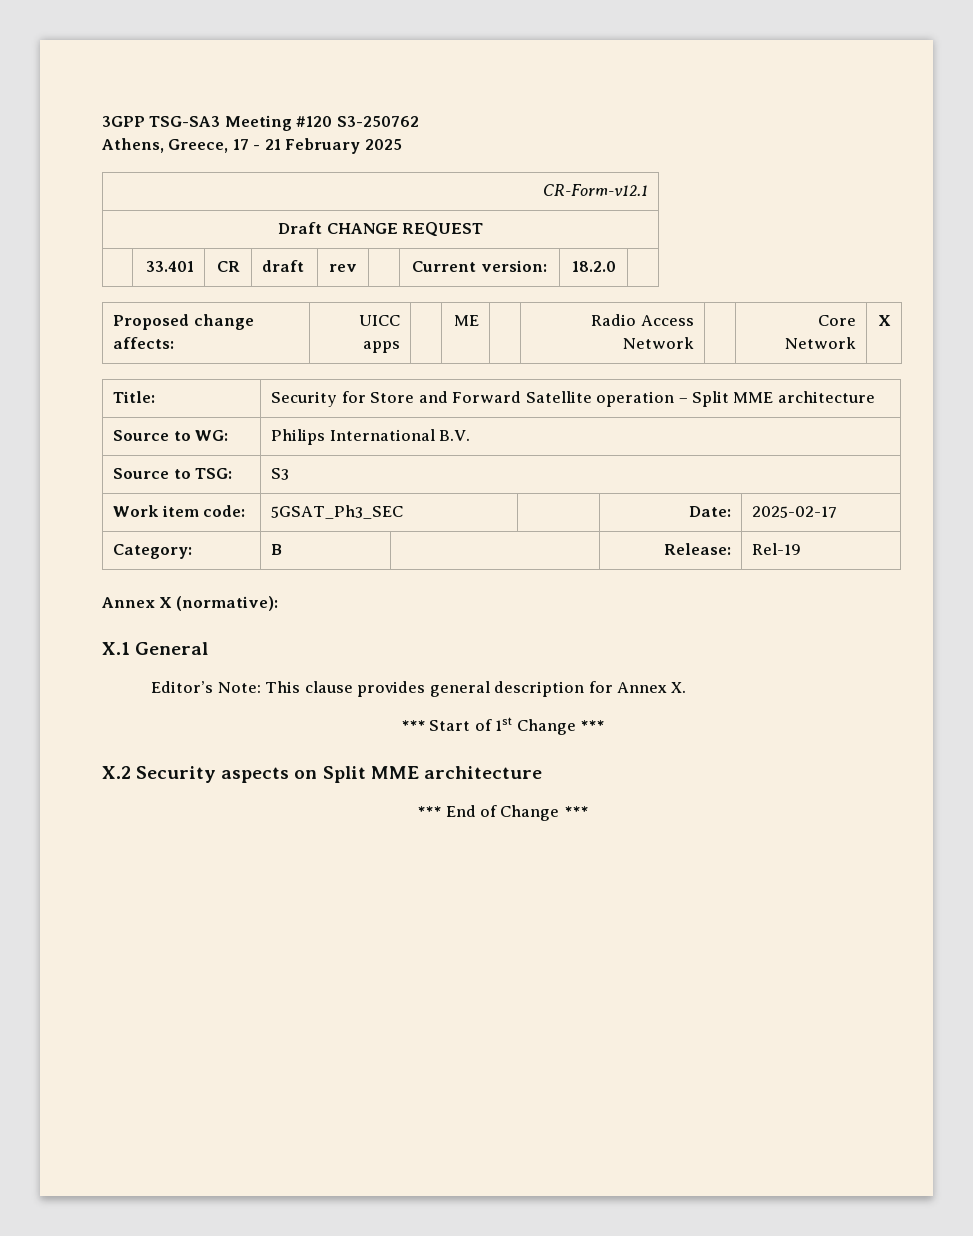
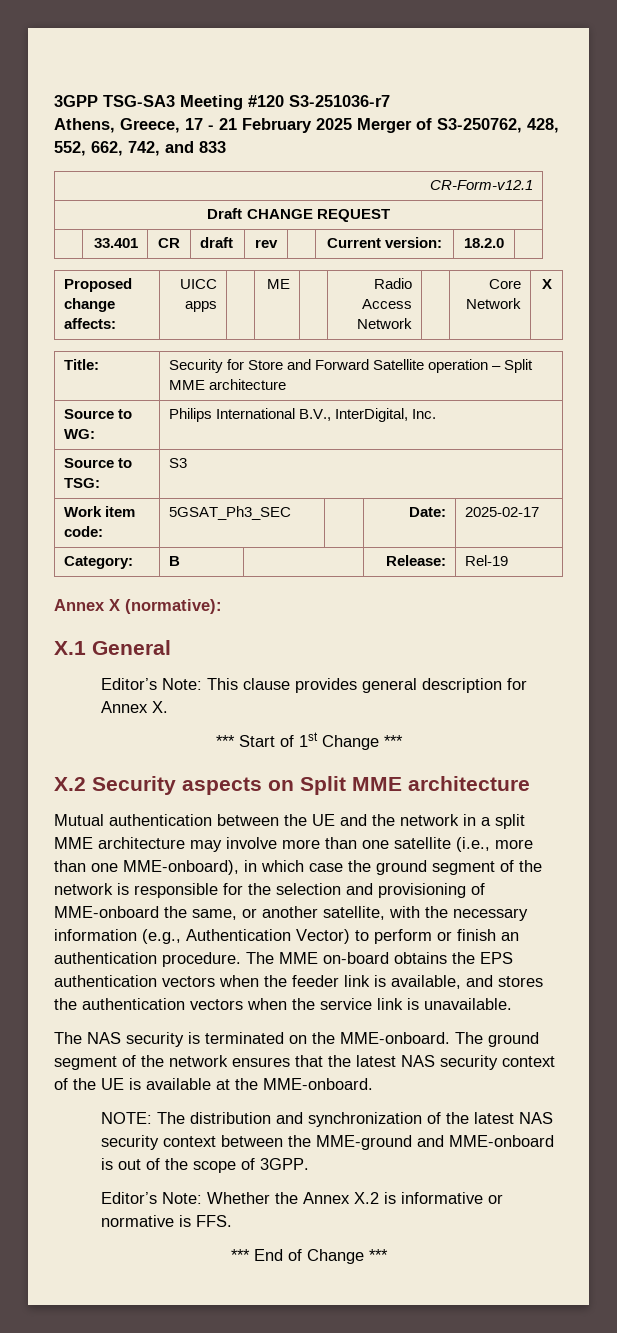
[336,116,419,127] S3-250762 -> [289,95,390,107] S3-251036-r7
(402, 144) none -> [357,118,559,133] [54,141,226,156] Merger of S3-250762, 428, 552, 662, 742, and 833
[439,430,471,441] B.V. -> [299,408,437,422] B.V., InterDigital, Inc.
(542, 772) none -> [54,814,525,829] [54,837,533,852] [54,860,542,875] [54,883,485,898] [54,906,528,921] [54,929,519,944] [54,952,513,967] [54,975,543,989] [54,998,512,1010] [54,1032,539,1047] [54,1055,555,1070] [54,1078,373,1090] [100,1112,553,1127] [100,1135,554,1150] [100,1158,309,1173] [100,1192,503,1204] [100,1215,232,1227] // Mutual authentication between the UE and the network in a split MME architecture may involve more than one satellite (i.e., more than one MME-onboard), in which case the ground segment of the network is responsible for the selection and provisioning of MME-onboard the same, or another satellite, with the necessary information (e.g., Authentication Vector) to perform or finish an authentication procedure. The MME on-board obtains the EPS authentication vectors when the feeder link is available, and stores the authentication vectors when the service link is unavailable. // The NAS security is terminated on the MME-onboard. The ground segment of the network ensures that the latest NAS security context of the UE is available at the MME-onboard. // NOTE: The distribution and synchronization of the latest NAS security context between the MME-ground and MME-onboard is out of the scope of 3GPP. // Editor’s Note: Whether the Annex X.2 is informative or normative is FFS.

